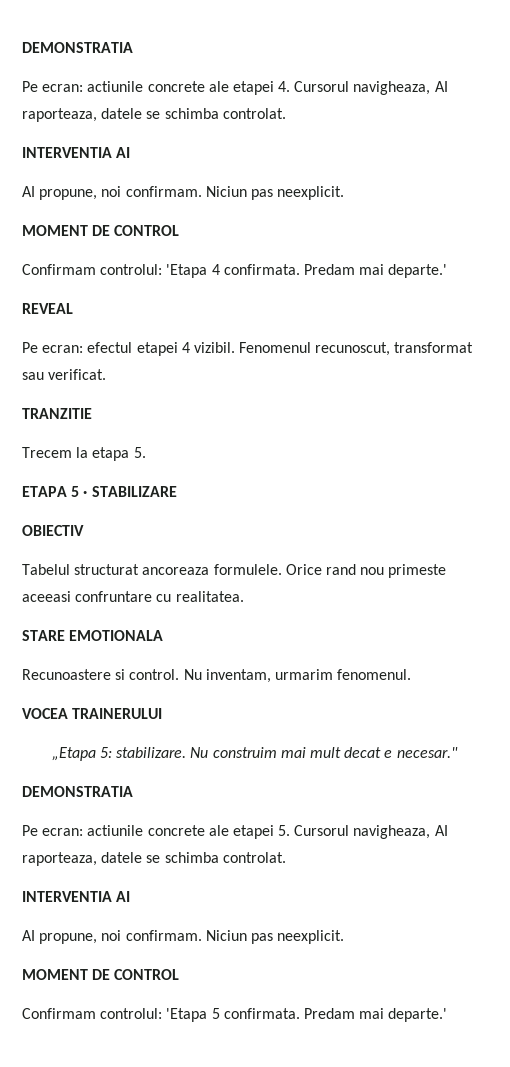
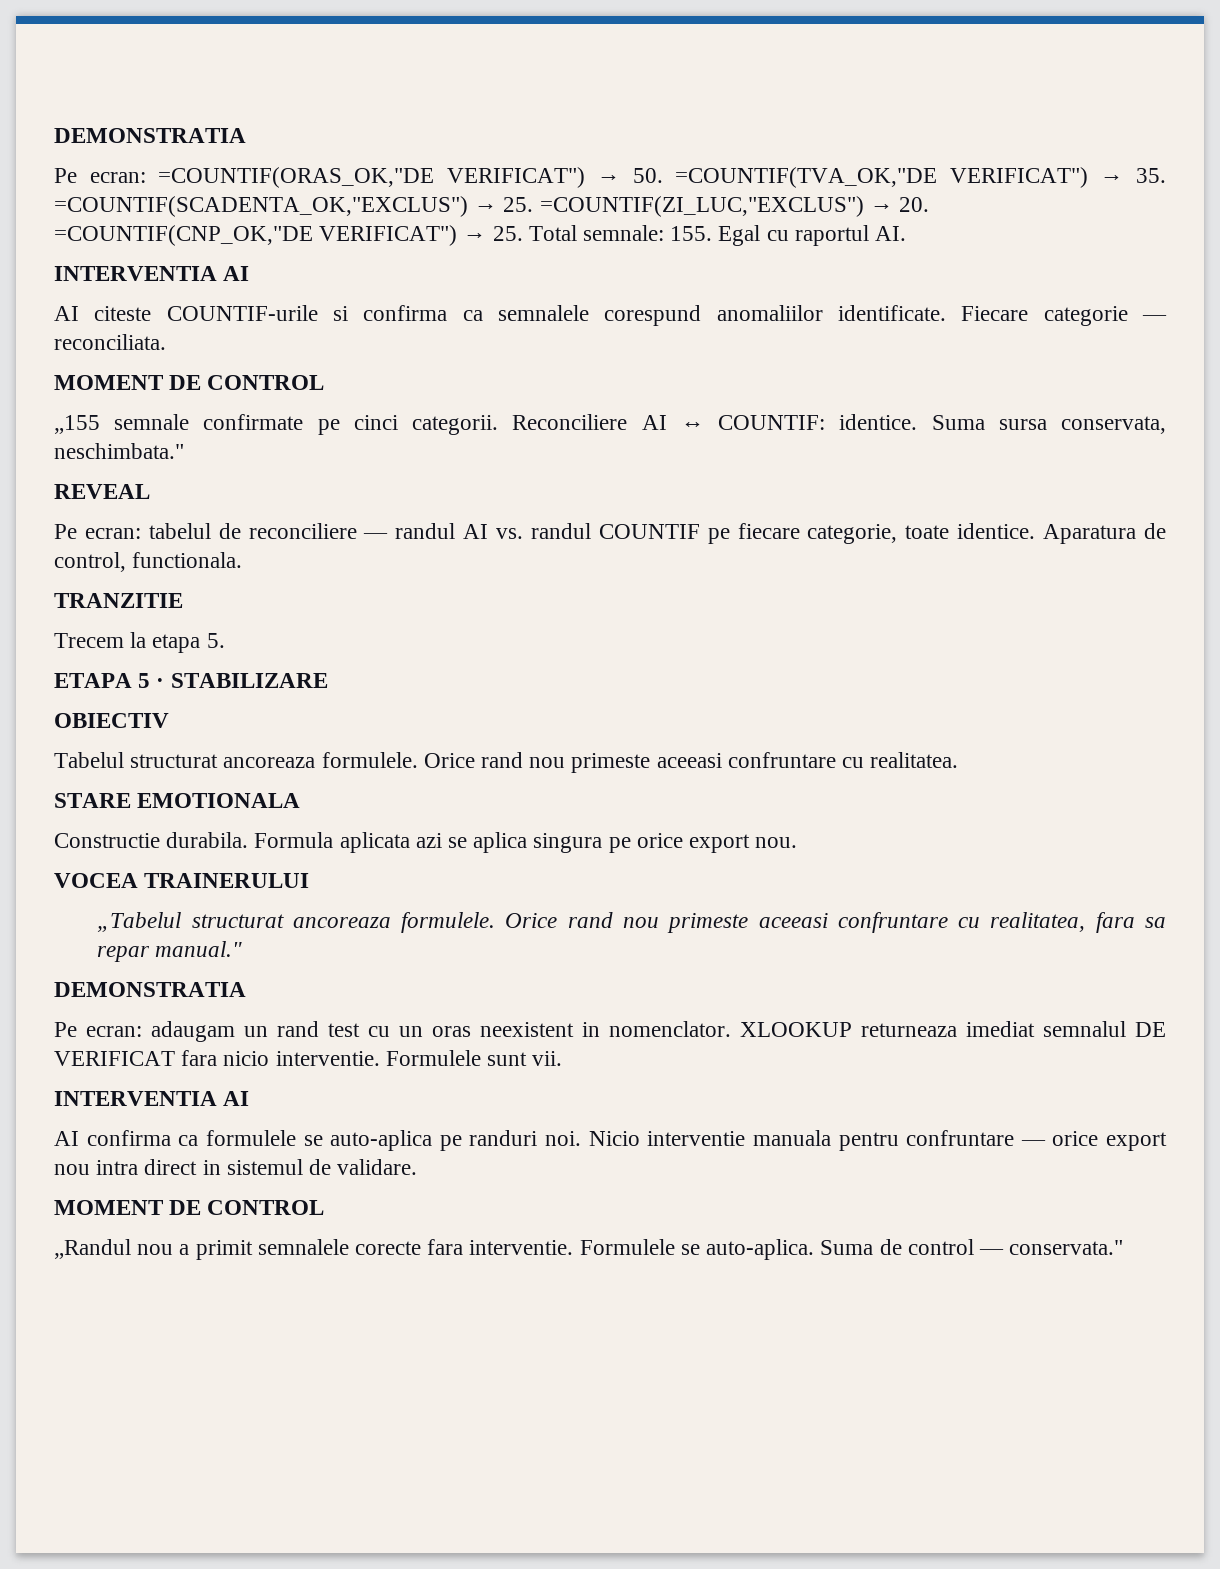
[22,42,133,53] [22,81,448,95] [22,108,286,122] [22,147,131,158] [22,186,345,200] [22,225,180,236] [22,264,448,278] [22,303,73,314] [22,342,474,356] [22,369,107,380] DEMONSTRATIA // Pe ecran: actiunile concrete ale etapei 4. Cursorul navigheaza, AI raporteaza, datele se schimba controlat. // INTERVENTIA AI // AI propune, noi confirmam. Niciun pas neexplicit. // MOMENT DE CONTROL // Confirmam controlul: 'Etapa 4 confirmata. Predam mai departe.' // REVEAL // Pe ecran: efectul etapei 4 vizibil. Fenomenul recunoscut, transformat sau verificat. -> [54,128,246,143] [54,167,1167,188] [54,196,930,217] [54,225,907,246] [54,266,250,281] [54,305,1167,326] [54,334,166,350] [54,375,325,390] [54,414,1167,435] [54,443,184,459] [54,484,150,499] [54,523,1166,544] [54,552,243,572] DEMONSTRATIA // Pe ecran: =COUNTIF(ORAS_OK,"DE VERIFICAT") → 50. =COUNTIF(TVA_OK,"DE VERIFICAT") → 35. =COUNTIF(SCADENTA_OK,"EXCLUS") → 25. =COUNTIF(ZI_LUC,"EXCLUS") → 20. =COUNTIF(CNP_OK,"DE VERIFICAT") → 25. Total semnale: 155. Egal cu raportul AI. // INTERVENTIA AI // AI citeste COUNTIF-urile si confirma ca semnalele corespund anomaliilor identificate. Fiecare categorie — reconciliata. // MOMENT DE CONTROL // „155 semnale confirmate pe cinci categorii. Reconciliere AI ↔ COUNTIF: identice. Suma sursa conservata, neschimbata." // REVEAL // Pe ecran: tabelul de reconciliere — randul AI vs. randul COUNTIF pe fiecare categorie, toate identice. Aparatura de control, functionala.
[22,669,412,683] [22,708,163,719] [51,747,458,761] [22,786,133,797] [22,825,448,839] [22,852,286,866] [22,891,131,902] [22,930,345,944] [22,969,180,980] [22,1008,448,1022] Recunoastere si control. Nu inventam, urmarim fenomenul. // VOCEA TRAINERULUI // „Etapa 5: stabilizare. Nu construim mai mult decat e necesar." // DEMONSTRATIA // Pe ecran: actiunile concrete ale etapei 5. Cursorul navigheaza, AI raporteaza, datele se schimba controlat. // INTERVENTIA AI // AI propune, noi confirmam. Niciun pas neexplicit. // MOMENT DE CONTROL // Confirmam controlul: 'Etapa 5 confirmata. Predam mai departe.' -> [54,832,798,853] [54,873,310,888] [97,912,1166,933] [97,941,243,962] [54,982,246,997] [54,1021,1166,1042] [54,1050,563,1066] [54,1091,250,1106] [54,1130,1167,1151] [54,1159,418,1175] [54,1200,325,1215] [54,1239,1124,1260] Constructie durabila. Formula aplicata azi se aplica singura pe orice export nou. // VOCEA TRAINERULUI // „Tabelul structurat ancoreaza formulele. Orice rand nou primeste aceeasi confruntare cu realitatea, fara sa repar manual." // DEMONSTRATIA // Pe ecran: adaugam un rand test cu un oras neexistent in nomenclator. XLOOKUP returneaza imediat semnalul DE VERIFICAT fara nicio interventie. Formulele sunt vii. // INTERVENTIA AI // AI confirma ca formulele se auto-aplica pe randuri noi. Nicio interventie manuala pentru confruntare — orice export nou intra direct in sistemul de validare. // MOMENT DE CONTROL // „Randul nou a primit semnalele corecte fara interventie. Formulele se auto-aplica. Suma de control — conservata."

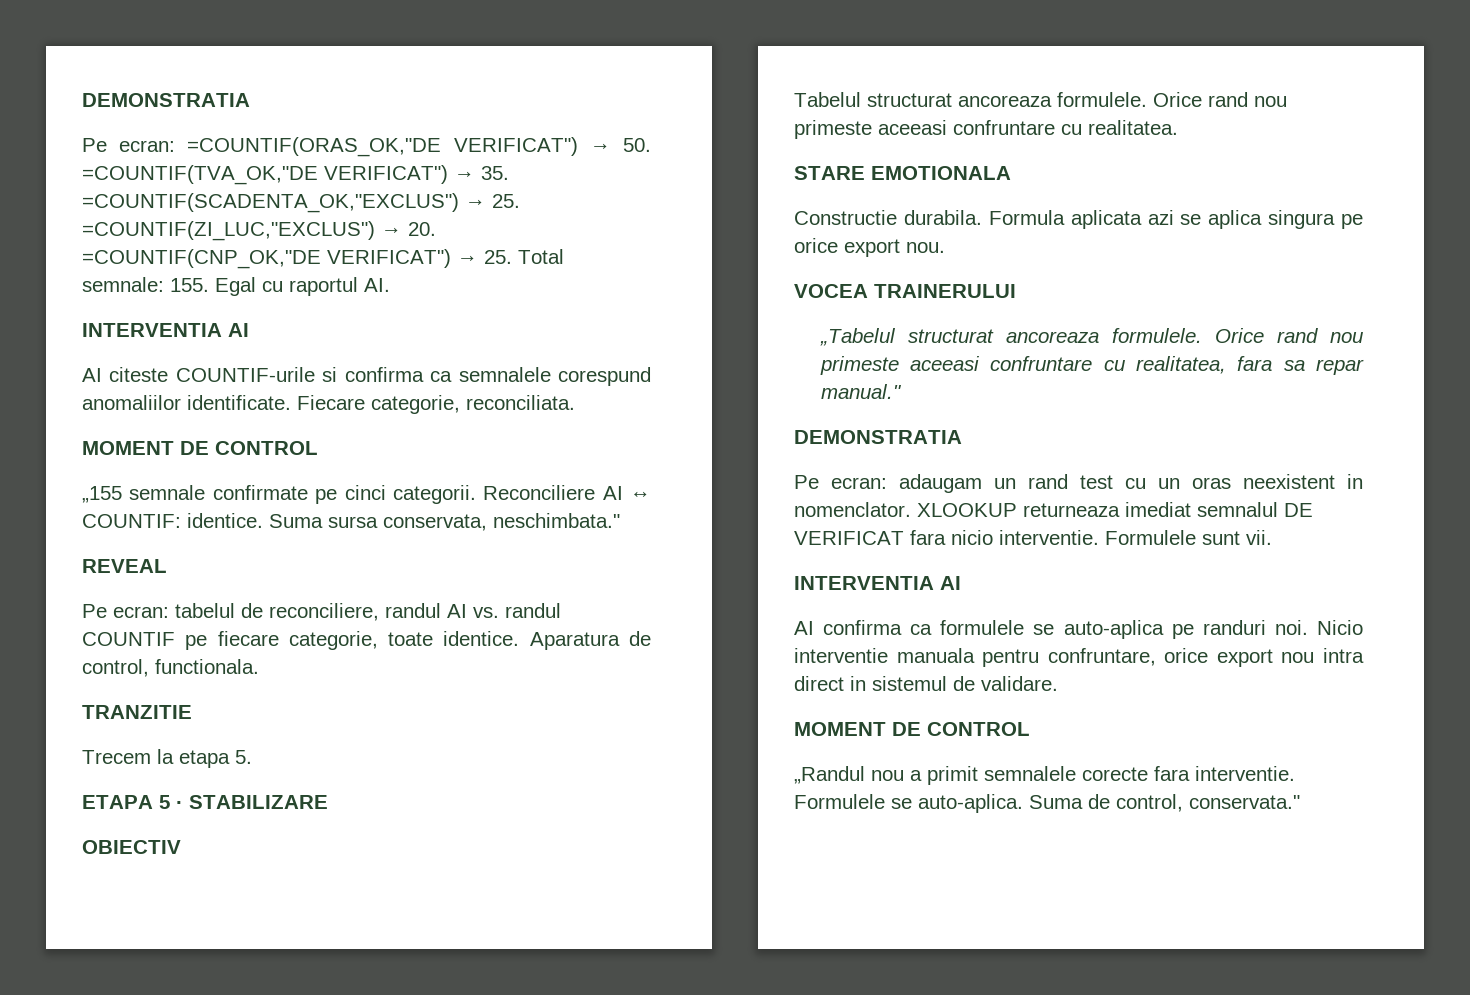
[1043,306,1167,326] categorie — -> [371,395,460,414] categorie,
[248,523,389,539] reconciliere — -> [269,603,379,621] reconciliere,
[906,1130,1046,1146] confruntare — -> [1047,648,1156,666] confruntare,
[907,1239,1004,1255] control — -> [1116,794,1183,812] control,

